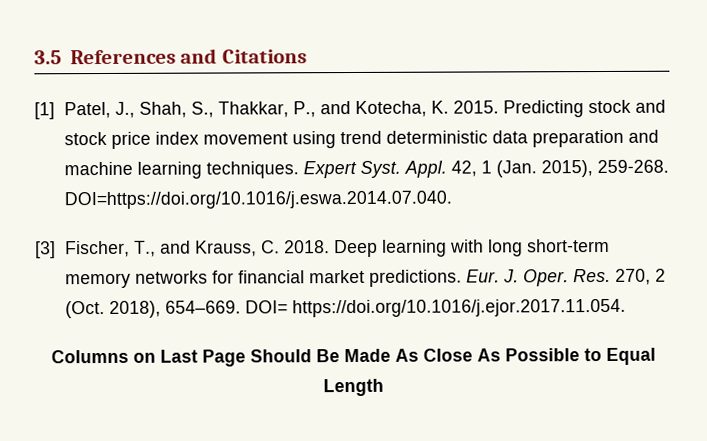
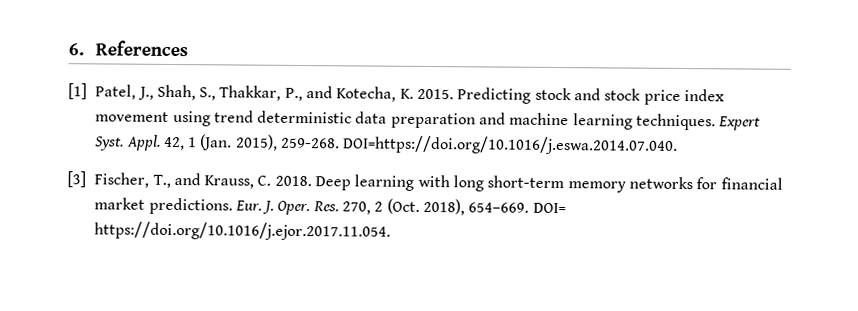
[34,50,62,65] 3.5 -> [68,43,84,56] 6.
[180,48,307,64] and Citations -> (189, 48) none
[50,347,656,367] [322,378,384,397] // Columns on Last Page Should Be Made As Close As Possible to Equal Length -> (392, 231) none

